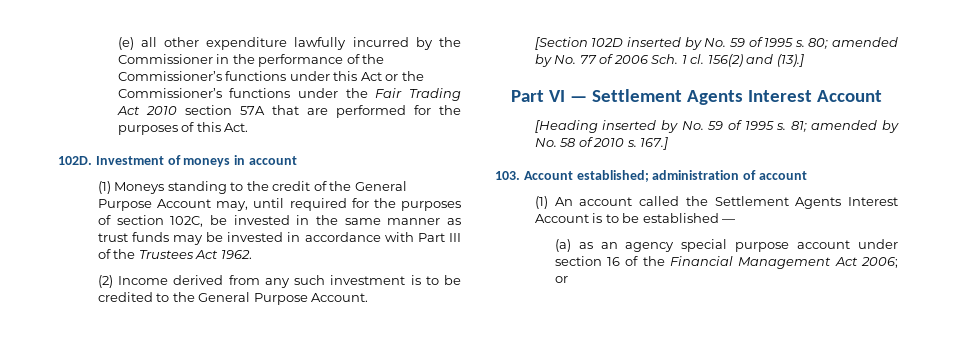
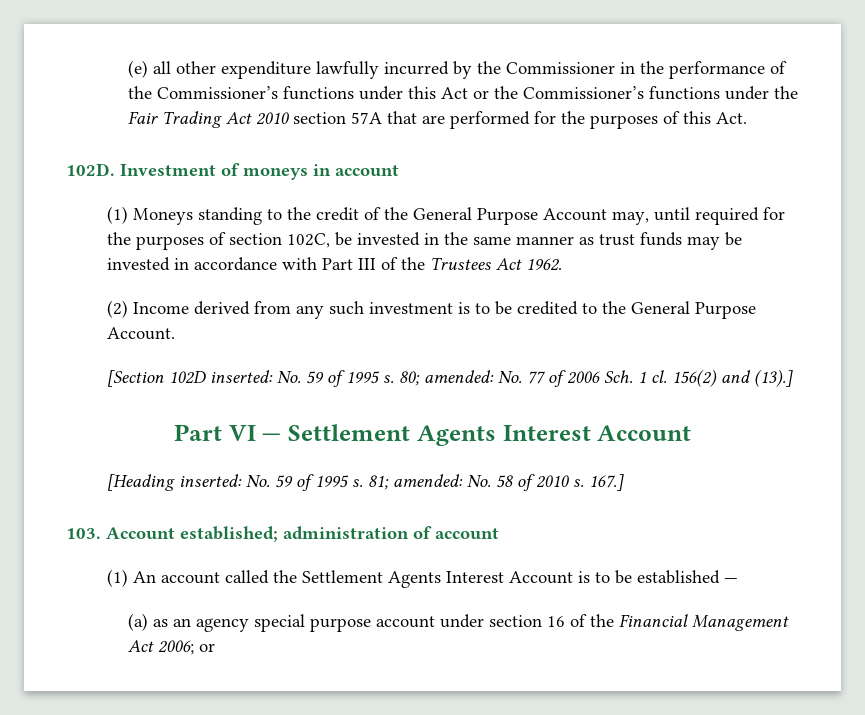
[627,37,702,50] inserted by -> [210,370,274,383] inserted:
[832,37,898,47] [534,54,552,67] amended by -> [424,370,495,383] amended:
[602,120,679,133] inserted by -> [179,474,243,487] inserted:
[811,120,899,133] amended by -> [393,474,464,487] amended:

